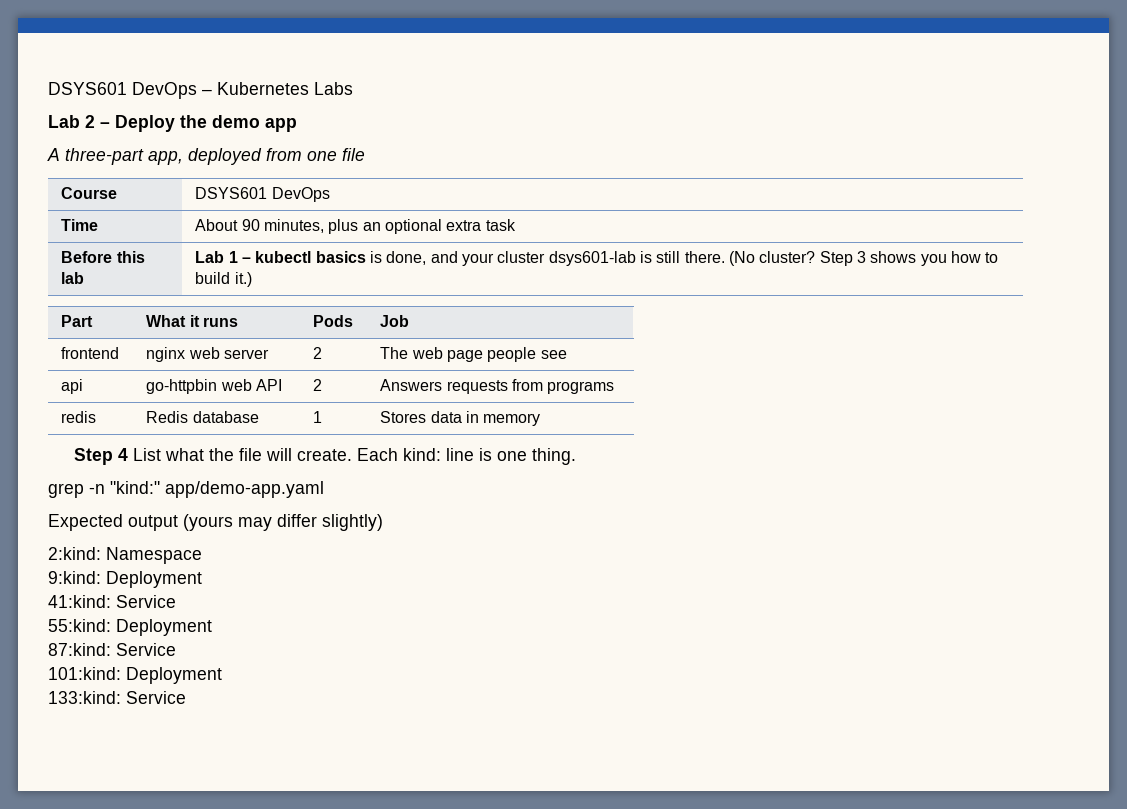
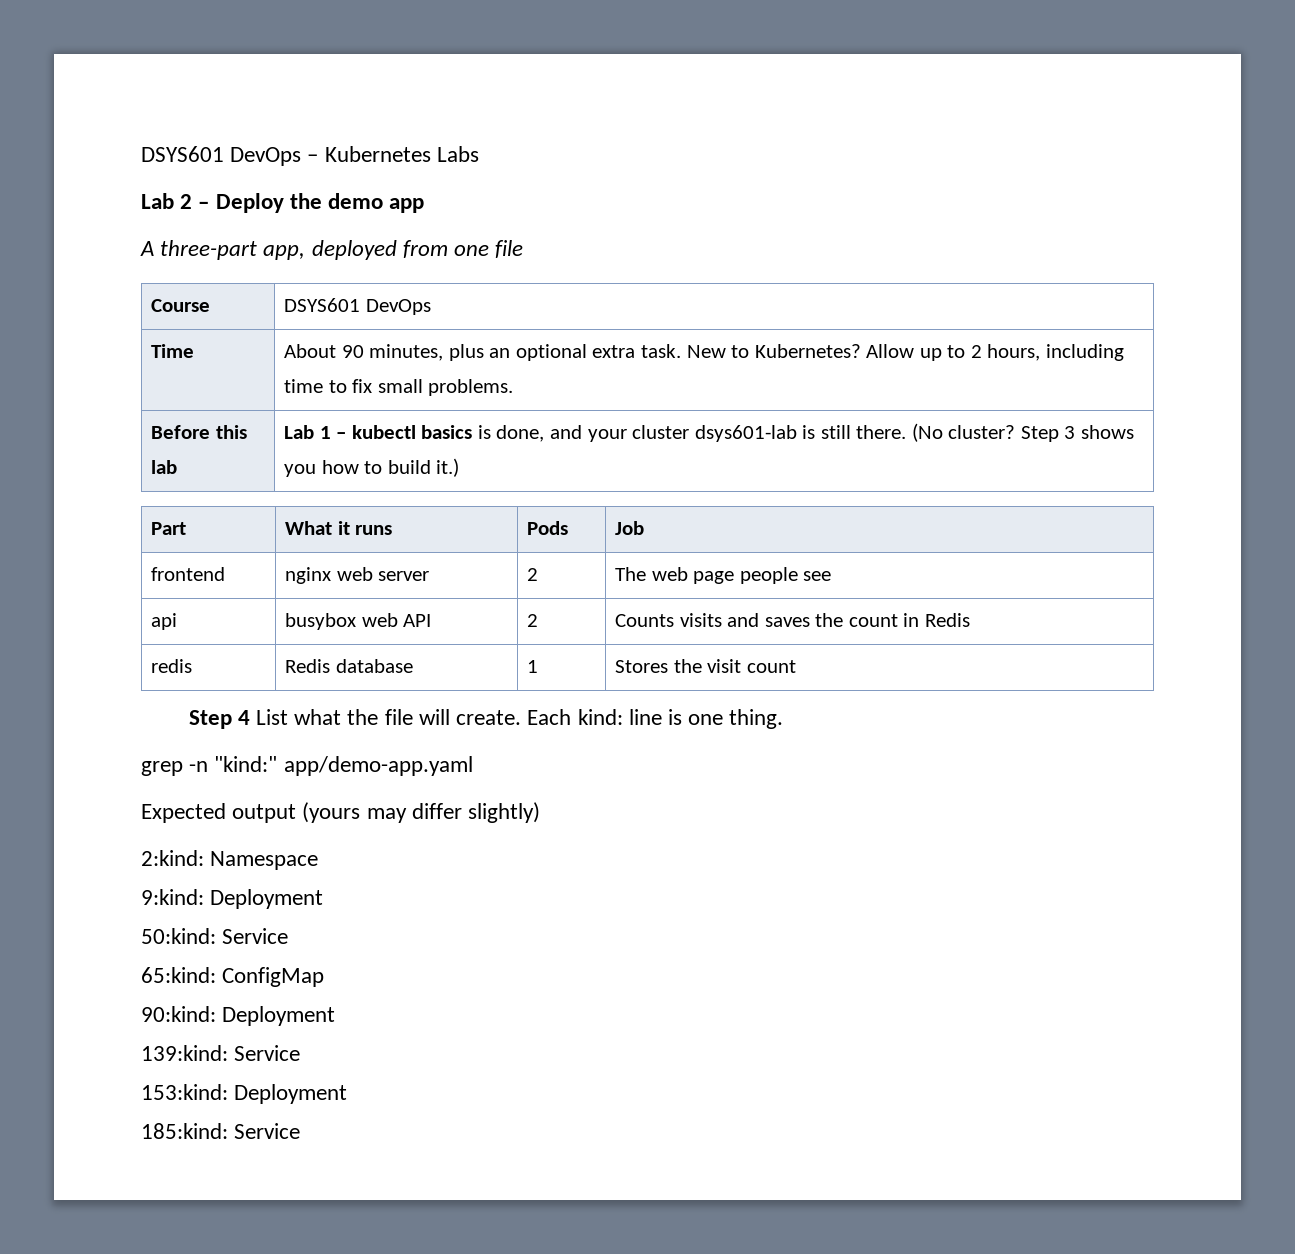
[485,219,516,231] task -> [640,344,1124,361] [284,379,514,396] task. New to Kubernetes? Allow up to 2 hours, including time to fix small problems.
[146,379,218,394] go-httpbin -> [285,613,357,630] busybox
[380,379,615,394] Answers requests from programs -> [615,613,970,627] Counts visits and saves the count in Redis
[430,411,541,426] data in memory -> [673,659,796,673] the visit count
[48,595,176,608] [48,619,212,636] [48,643,176,656] [48,667,222,684] [48,691,121,704] 41:kind: Service // 55:kind: Deployment // 87:kind: Service // 101:kind: Deployment // 133:kind: -> [141,928,289,944] [141,967,325,987] [141,1006,336,1026] [141,1045,301,1061] [141,1084,348,1104] [141,1123,228,1139] 50:kind: Service // 65:kind: ConfigMap // 90:kind: Deployment // 139:kind: Service // 153:kind: Deployment // 185:kind:

